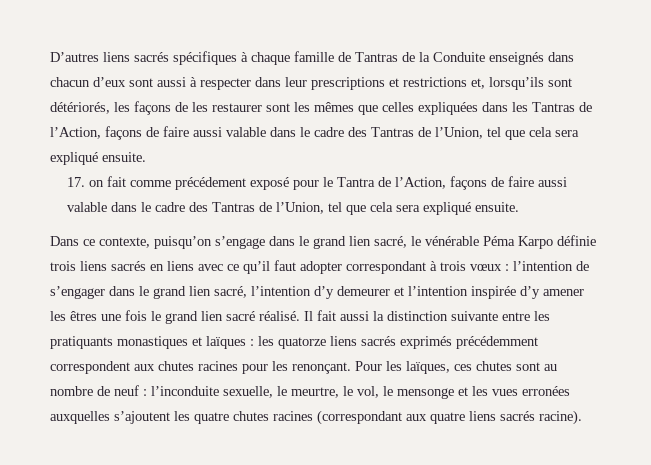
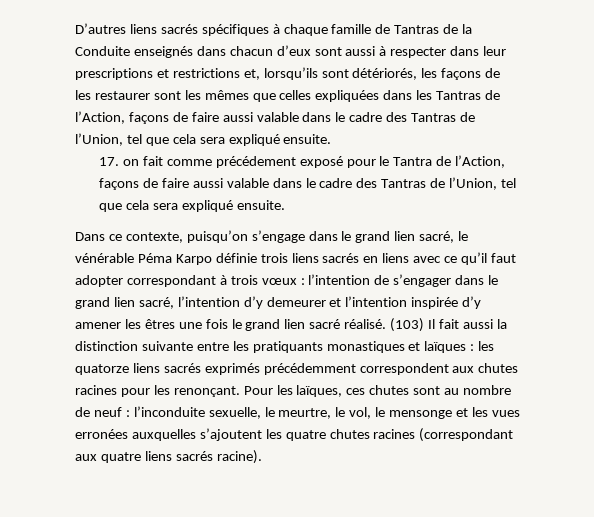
(300, 316) none -> [390,318,425,332] (103)

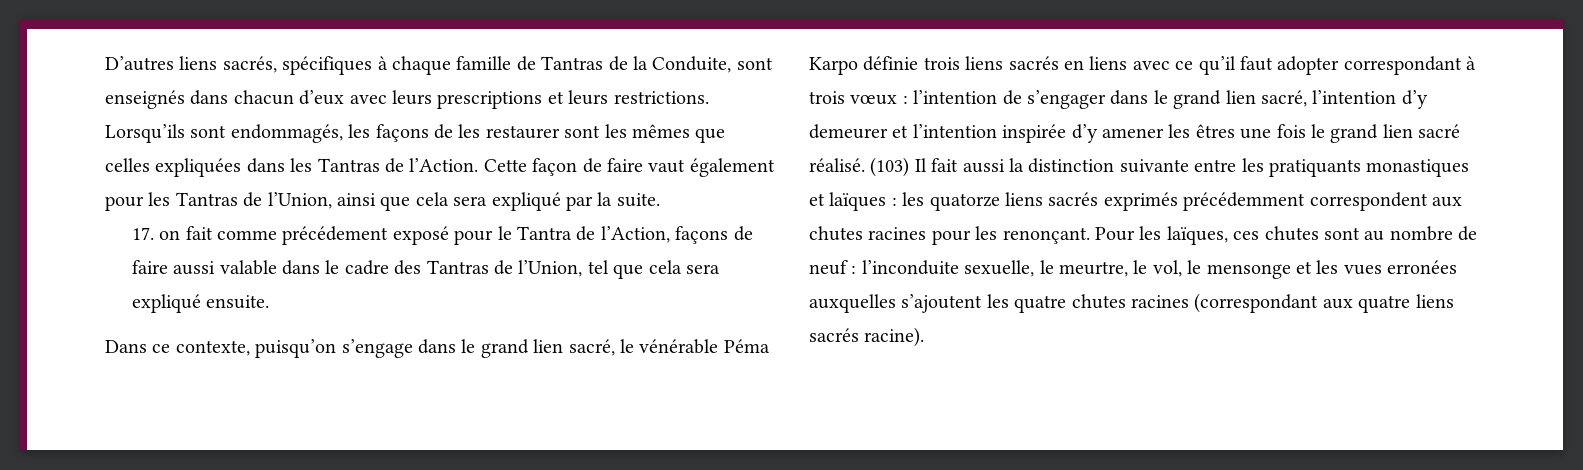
[160,24,198,34] sacrés -> [222,56,277,73] sacrés,
[75,46,130,56] Conduite -> [652,56,773,73] Conduite, sont
[314,46,507,58] [75,67,418,80] sont aussi à respecter dans leur prescriptions et restrictions et, lorsqu’ils sont détériorés, -> [349,90,709,109] [105,124,343,143] avec leurs prescriptions et leurs restrictions. Lorsqu’ils sont endommagés,
[75,111,476,124] [75,133,332,146] l’Action, façons de faire aussi valable dans le cadre des Tantras de l’Union, tel que cela sera expliqué ensuite. -> [409,158,775,177] [105,192,660,211] l’Action. Cette façon de faire vaut également pour les Tantras de l’Union, ainsi que cela sera expliqué par la suite.

